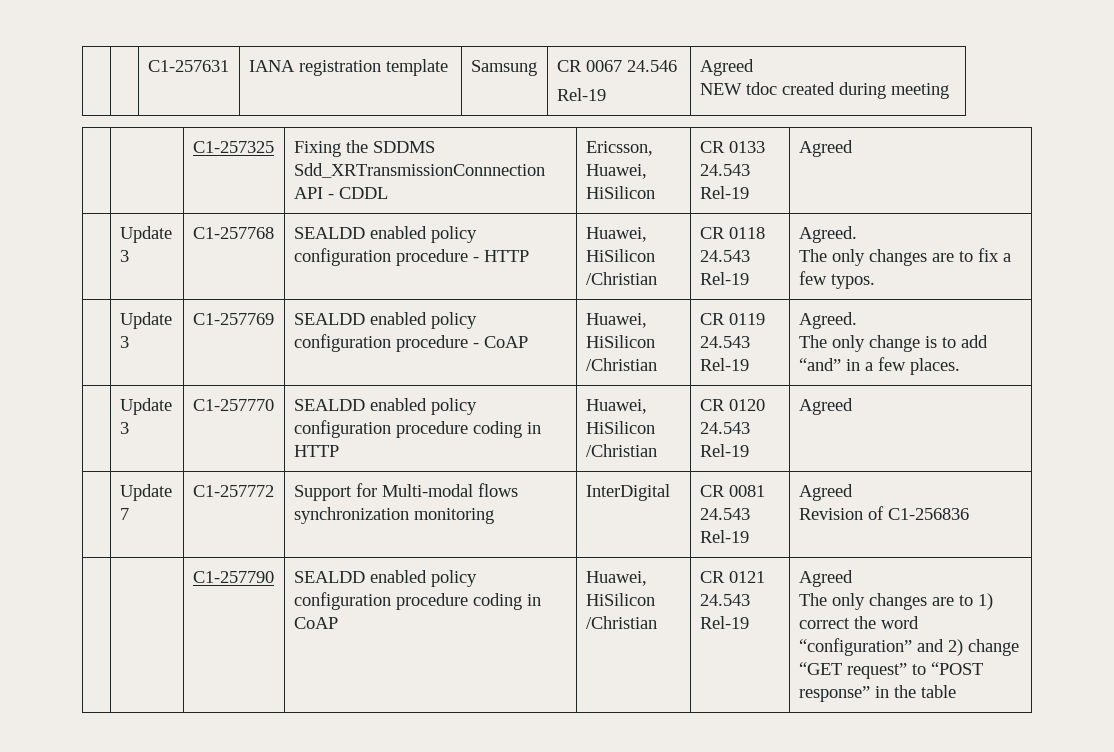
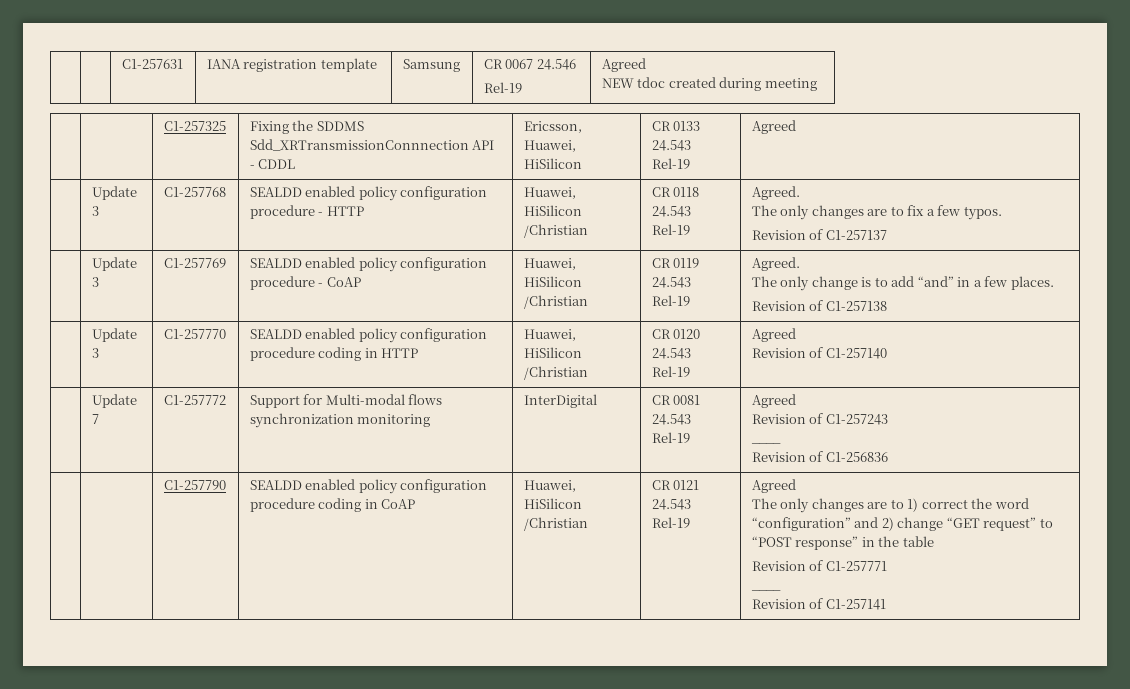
(875, 281) none -> [751,229,887,240] // Revision of C1-257137
(960, 366) none -> [751,300,887,311] // Revision of C1-257138
(853, 406) none -> [751,347,887,359] // Revision of C1-257140
(853, 492) none -> [751,413,888,425] [750,443,781,444] // Revision of C1-257243 // ____
(956, 691) none -> [751,560,887,571] [750,590,781,591] [751,598,886,610] // Revision of C1-257771 // ____ // Revision of C1-257141

